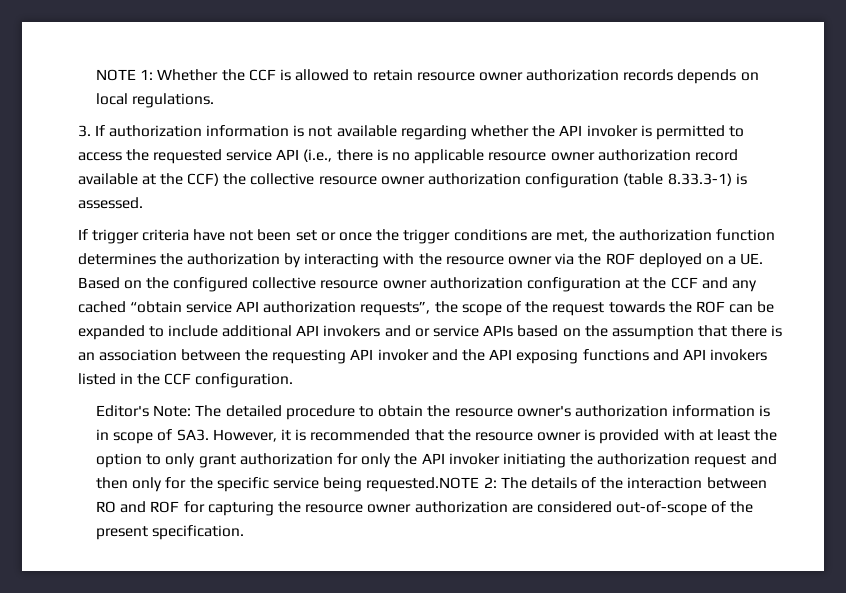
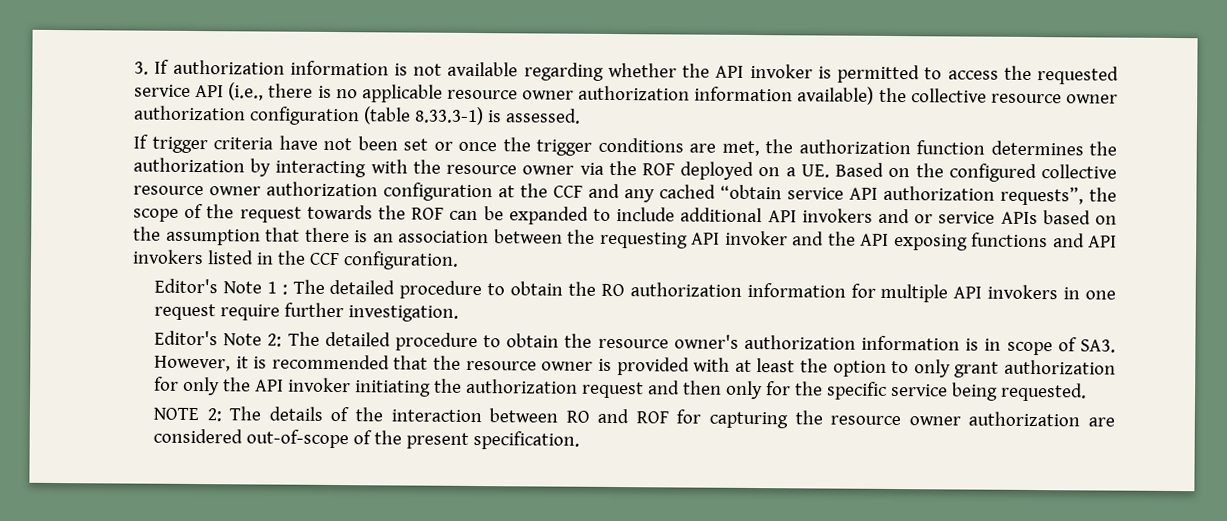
[96,69,759,84] [96,93,215,108] NOTE 1: Whether the CCF is allowed to retain resource owner authorization records depends on local regulations. // -> (134, 68) none
[694,149,738,161] [77,173,220,186] record available at the CCF) -> [694,86,875,105] information available)
[153,405,192,417] Note: -> [222,279,1116,303] [154,302,460,322] [154,330,283,347] Note 1 : The detailed procedure to obtain the RO authorization information for multiple API invokers in one request require further investigation. // Editor's Note 2:
[366,477,480,492] requested.NOTE -> [1000,382,1087,402] [153,407,200,421] requested. // NOTE

